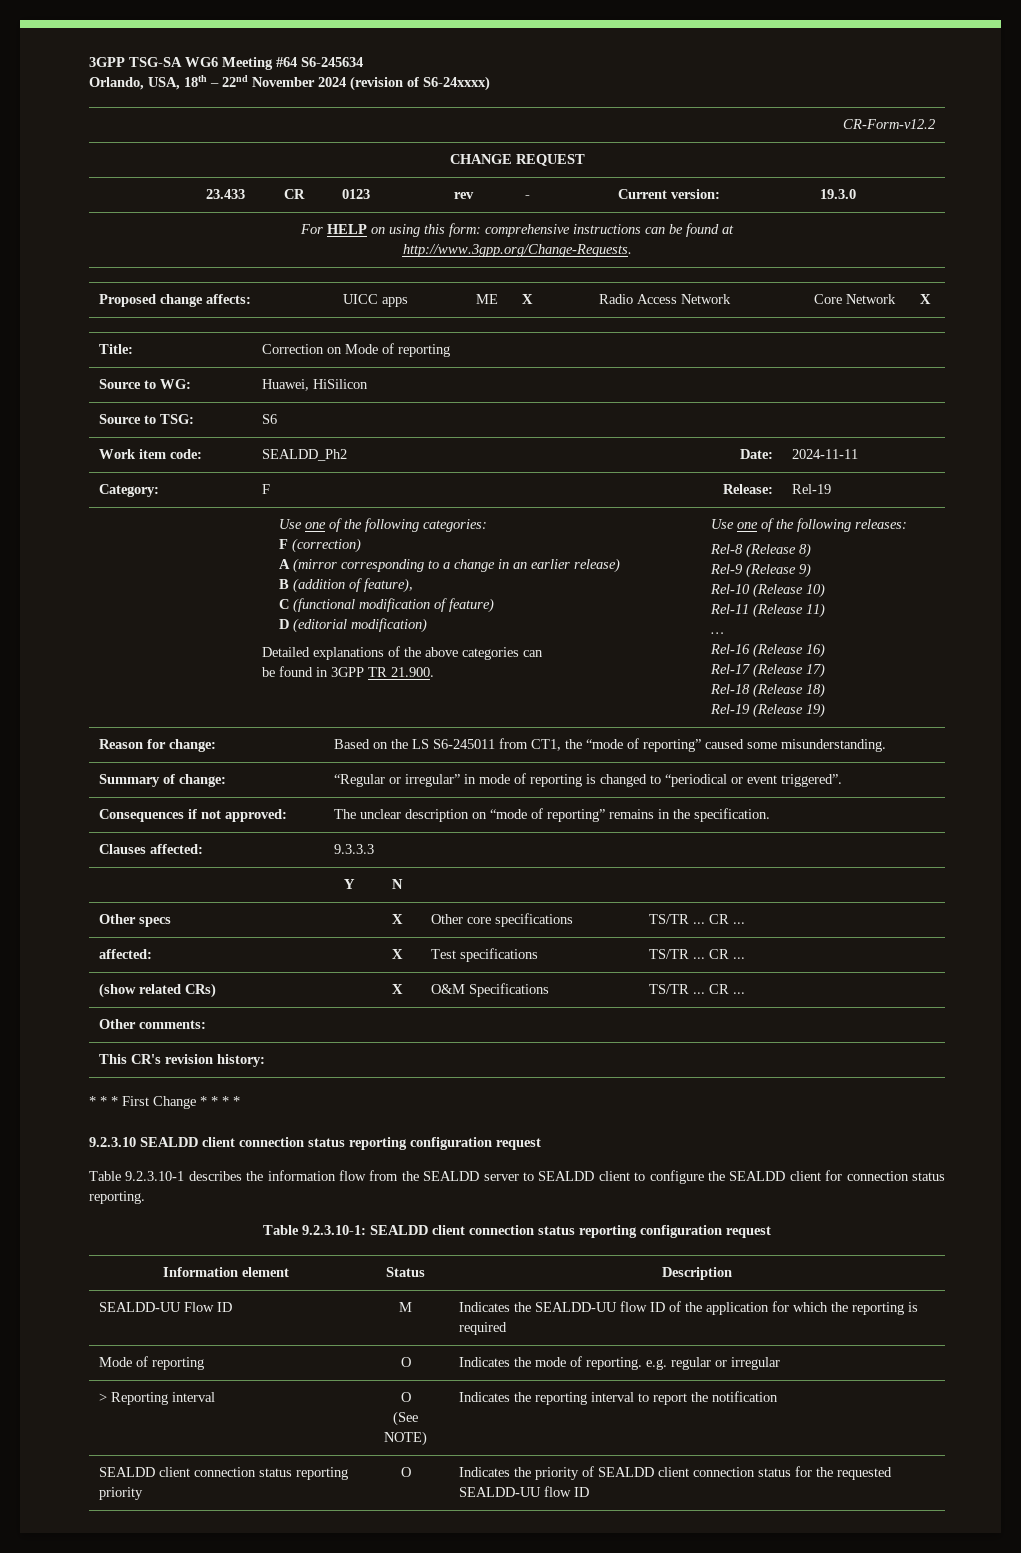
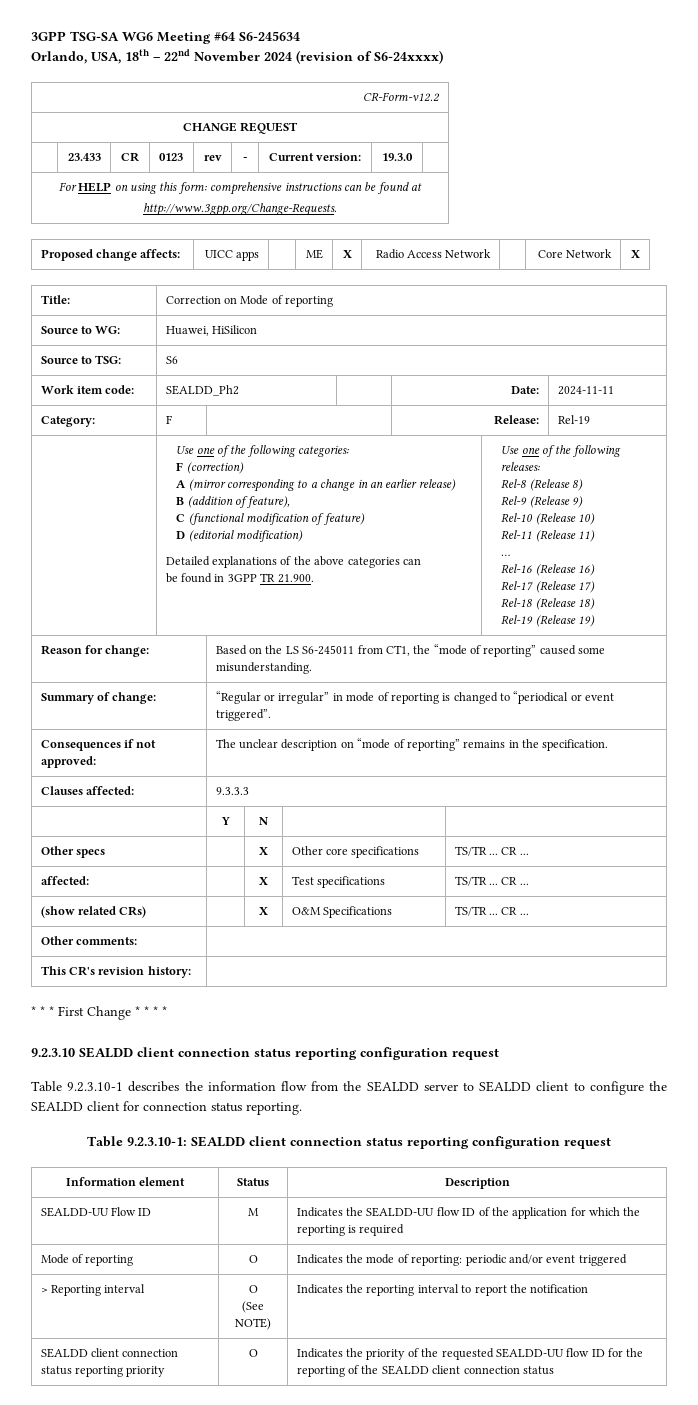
[586,1357,781,1370] reporting. e.g. regular or irregular -> [411,1254,627,1266] reporting: periodic and/or event triggered
[598,1466,813,1477] SEALDD client connection status for -> (419, 1352) none
(590, 1492) none -> [608,1348,644,1357] [296,1365,554,1377] for the reporting of the SEALDD client connection status

